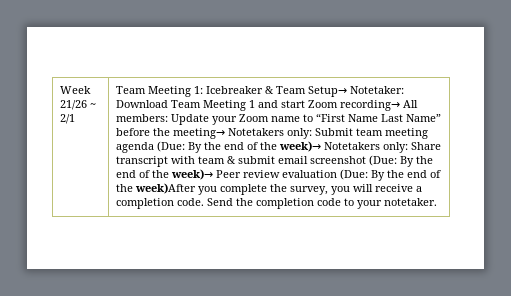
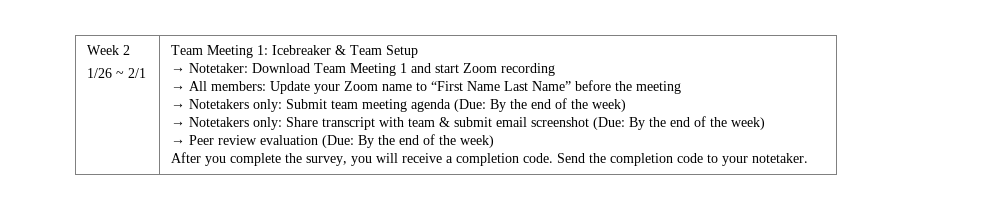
[59,100,87,110] 21/26 -> [122,45,130,55] [86,68,112,78] 2 // 1/26
[307,86,347,97] Setup→ -> [385,45,418,58] [170,67,185,73] Setup // →
[339,100,400,111] recording→ -> [500,63,555,76] [170,85,185,91] recording // →
[172,128,225,139] meeting→ -> [635,81,681,94] [170,103,185,109] meeting // →
[278,141,321,152] week)→ -> [591,99,626,112] [170,121,185,127] week) // →
[170,169,213,180] week)→ -> [730,117,765,130] [170,139,185,145] week) // →
[134,183,196,194] week)After -> [459,135,494,148] [170,152,201,163] week) // After

